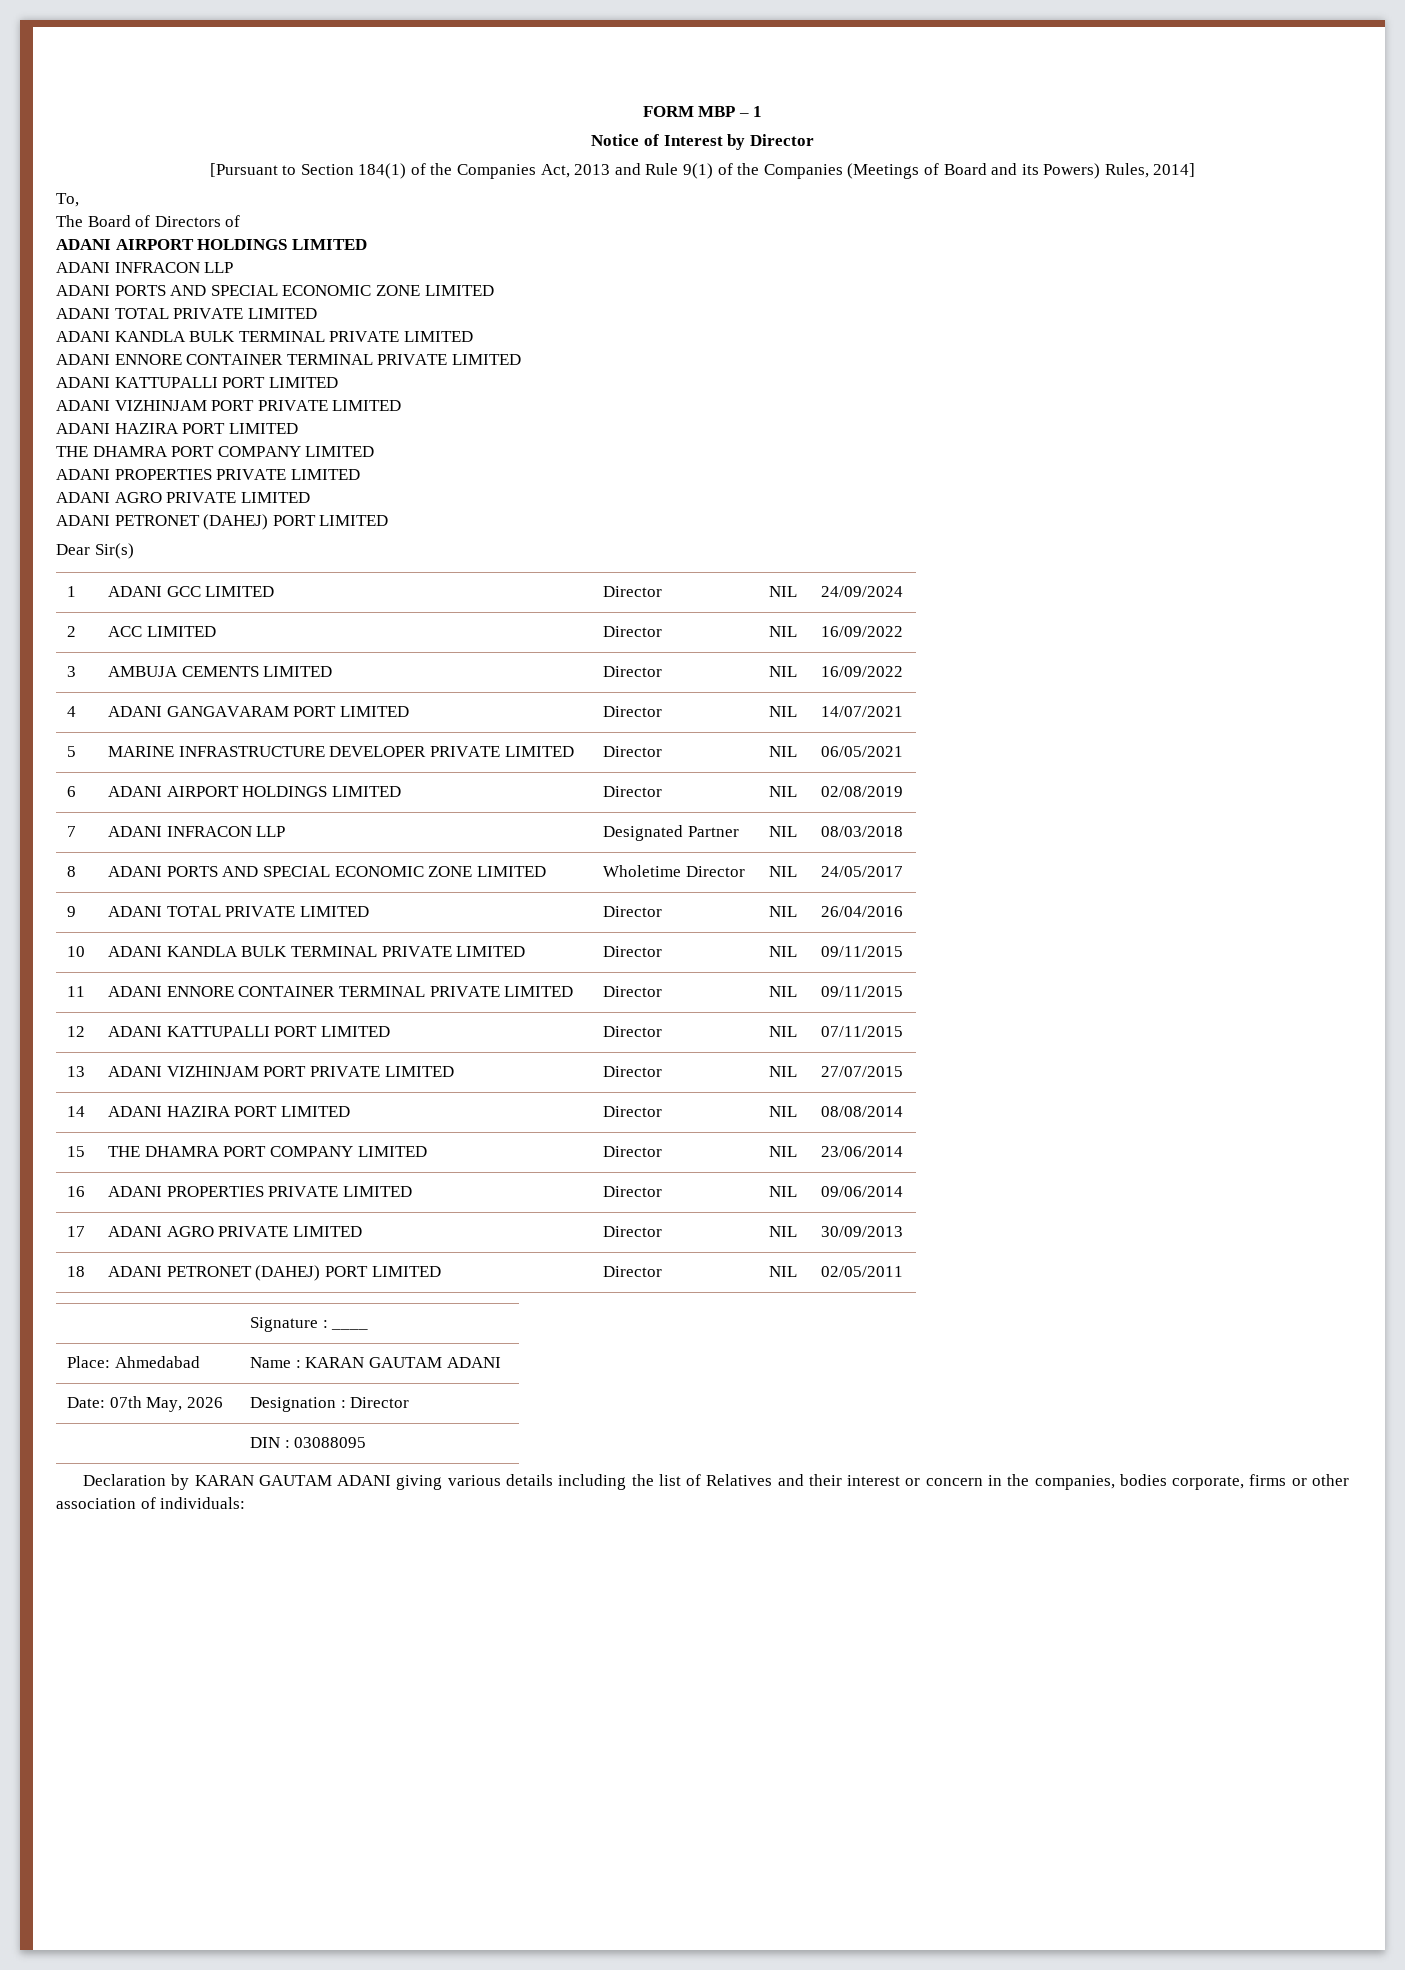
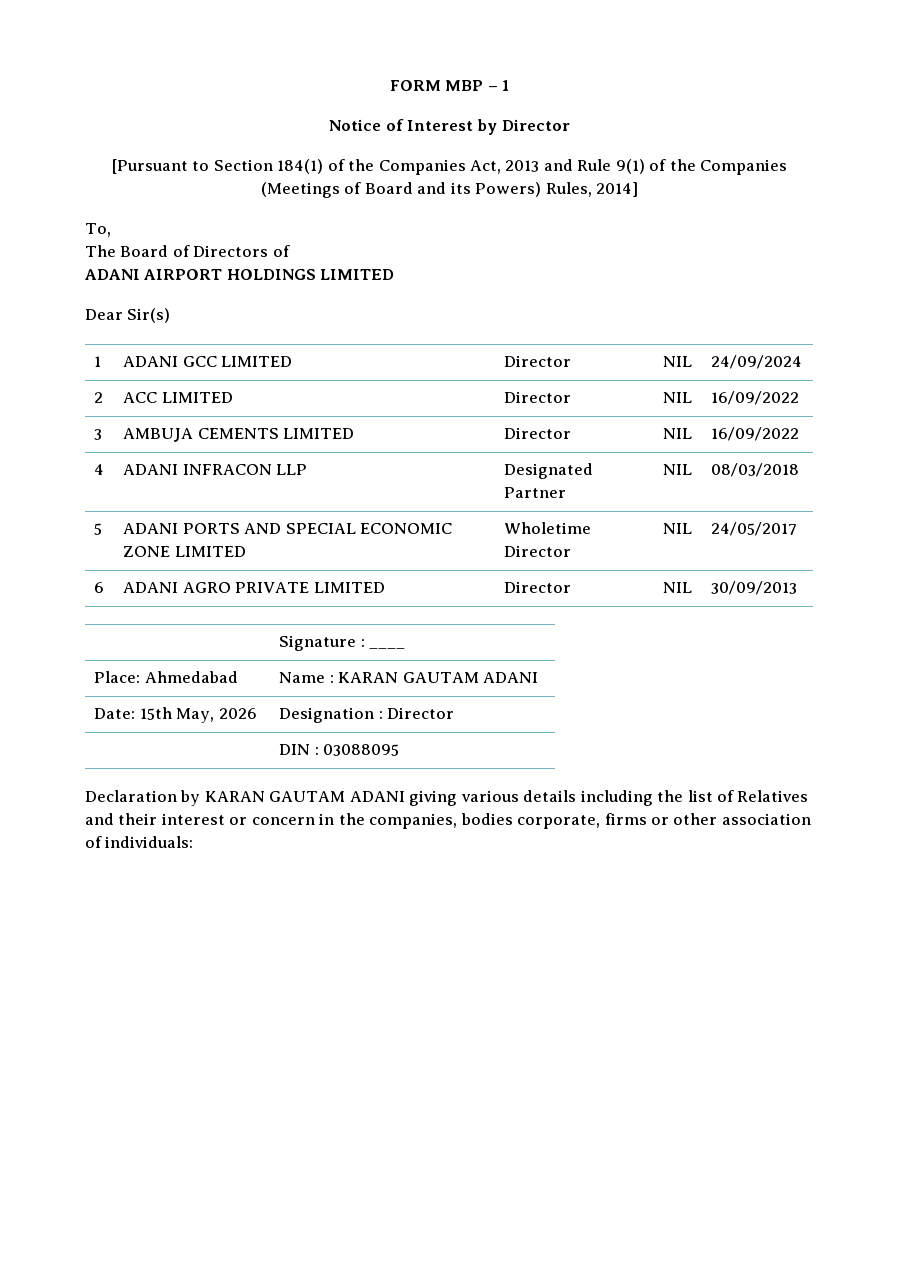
[56,262,234,273] [56,285,494,296] [56,308,317,319] [56,331,473,342] [56,354,521,365] [56,377,338,388] [56,400,402,411] [56,423,298,434] [56,446,375,457] [56,469,360,480] [56,492,310,503] [56,514,389,530] // ADANI INFRACON LLP // ADANI PORTS AND SPECIAL ECONOMIC ZONE LIMITED // ADANI TOTAL PRIVATE LIMITED // ADANI KANDLA BULK TERMINAL PRIVATE LIMITED // ADANI ENNORE CONTAINER TERMINAL PRIVATE LIMITED // ADANI KATTUPALLI PORT LIMITED // ADANI VIZHINJAM PORT PRIVATE LIMITED // ADANI HAZIRA PORT LIMITED // THE DHAMRA PORT COMPANY LIMITED // ADANI PROPERTIES PRIVATE LIMITED // ADANI AGRO PRIVATE LIMITED // ADANI PETRONET (DAHEJ) PORT LIMITED -> (395, 274) none
[108,706,409,717] [603,706,663,717] [769,706,798,717] [821,706,904,717] [67,746,77,757] [108,746,574,757] [603,746,663,757] [769,746,798,757] [821,746,904,757] [67,786,77,797] [108,786,401,797] [603,786,663,797] [769,786,798,797] [821,786,904,797] [67,826,77,837] | ADANI GANGAVARAM PORT LIMITED | Director | NIL | 14/07/2021 // 5 | MARINE INFRASTRUCTURE DEVELOPER PRIVATE LIMITED | Director | NIL | 06/05/2021 // 6 | ADANI AIRPORT HOLDINGS LIMITED | Director | NIL | 02/08/2019 // 7 -> (105, 469) none
[67,866,77,877] 8 -> [94,523,103,535] 5
[67,906,77,917] [108,906,369,917] [603,906,663,917] [769,906,798,917] [821,906,904,917] [67,946,86,957] [108,946,526,957] [603,946,663,957] [769,946,798,957] [821,946,904,957] [67,986,86,997] [108,986,574,997] [603,986,663,997] [769,986,798,997] [821,986,904,997] [67,1026,86,1037] [108,1026,390,1037] [603,1026,663,1037] [769,1026,798,1037] [821,1026,904,1037] [67,1066,86,1077] [108,1066,454,1077] [603,1066,663,1077] [769,1066,798,1077] [821,1066,904,1077] [67,1106,86,1117] [108,1106,350,1117] [603,1106,663,1117] [769,1106,798,1117] [821,1106,904,1117] [67,1146,86,1157] [108,1146,427,1157] [603,1146,663,1157] [769,1146,798,1157] [821,1146,904,1157] [67,1186,86,1197] [108,1186,412,1197] [603,1186,663,1197] [769,1186,798,1197] [821,1186,904,1197] [67,1226,86,1237] 9 | ADANI TOTAL PRIVATE LIMITED | Director | NIL | 26/04/2016 // 10 | ADANI KANDLA BULK TERMINAL PRIVATE LIMITED | Director | NIL | 09/11/2015 // 11 | ADANI ENNORE CONTAINER TERMINAL PRIVATE LIMITED | Director | NIL | 09/11/2015 // 12 | ADANI KATTUPALLI PORT LIMITED | Director | NIL | 07/11/2015 // 13 | ADANI VIZHINJAM PORT PRIVATE LIMITED | Director | NIL | 27/07/2015 // 14 | ADANI HAZIRA PORT LIMITED | Director | NIL | 08/08/2014 // 15 | THE DHAMRA PORT COMPANY LIMITED | Director | NIL | 23/06/2014 // 16 | ADANI PROPERTIES PRIVATE LIMITED | Director | NIL | 09/06/2014 // 17 -> [94,582,105,593] 6
[67,1266,86,1277] [108,1265,441,1281] [603,1266,663,1277] [769,1266,798,1277] [821,1266,904,1277] // 18 | ADANI PETRONET (DAHEJ) PORT LIMITED | Director | NIL | 02/05/2011 -> (798, 588) none
[109,1396,142,1408] 07th -> [139,707,172,720] 15th

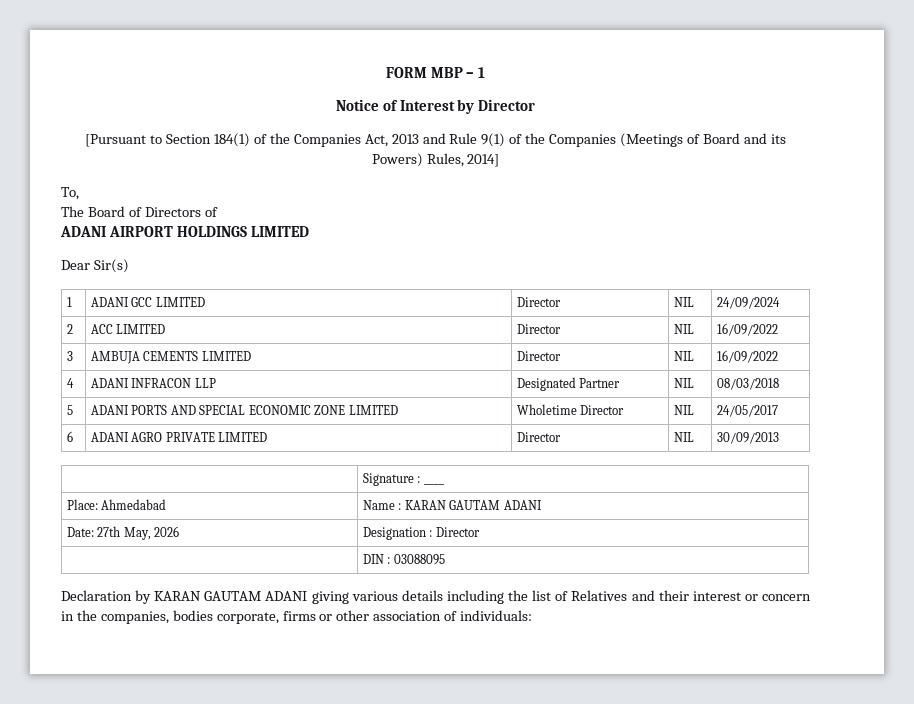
[139,707,172,720] 15th -> [97,526,121,537] 27th

